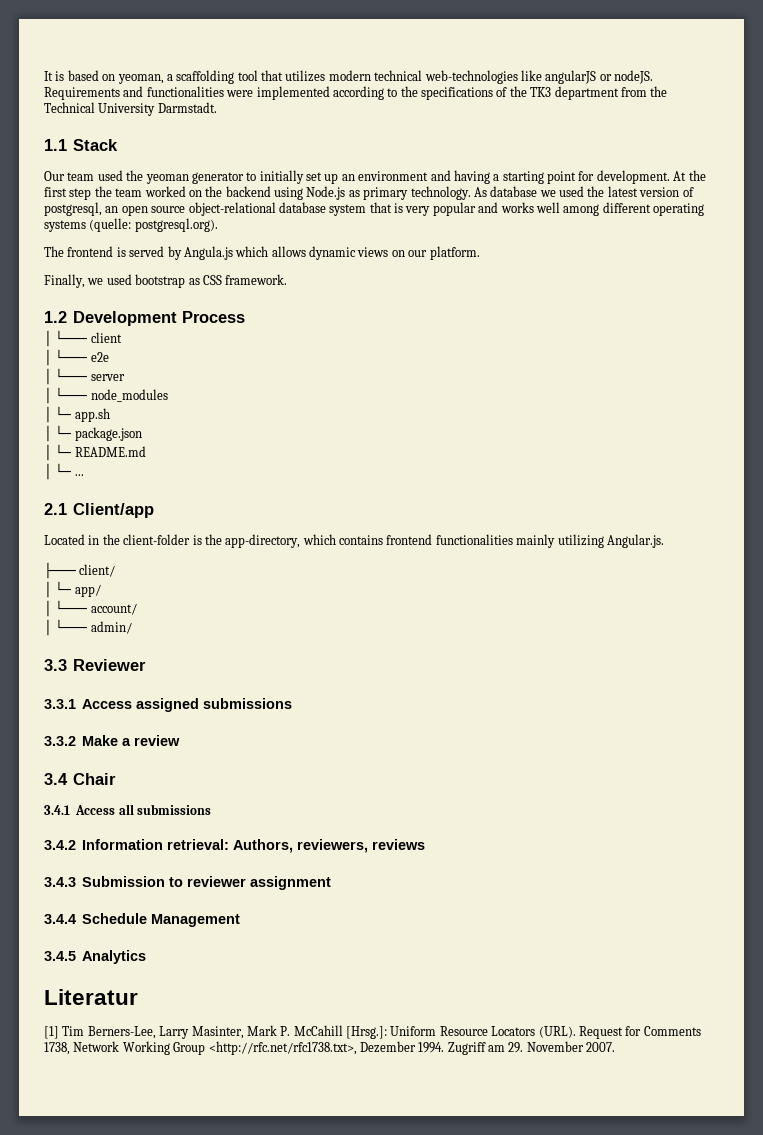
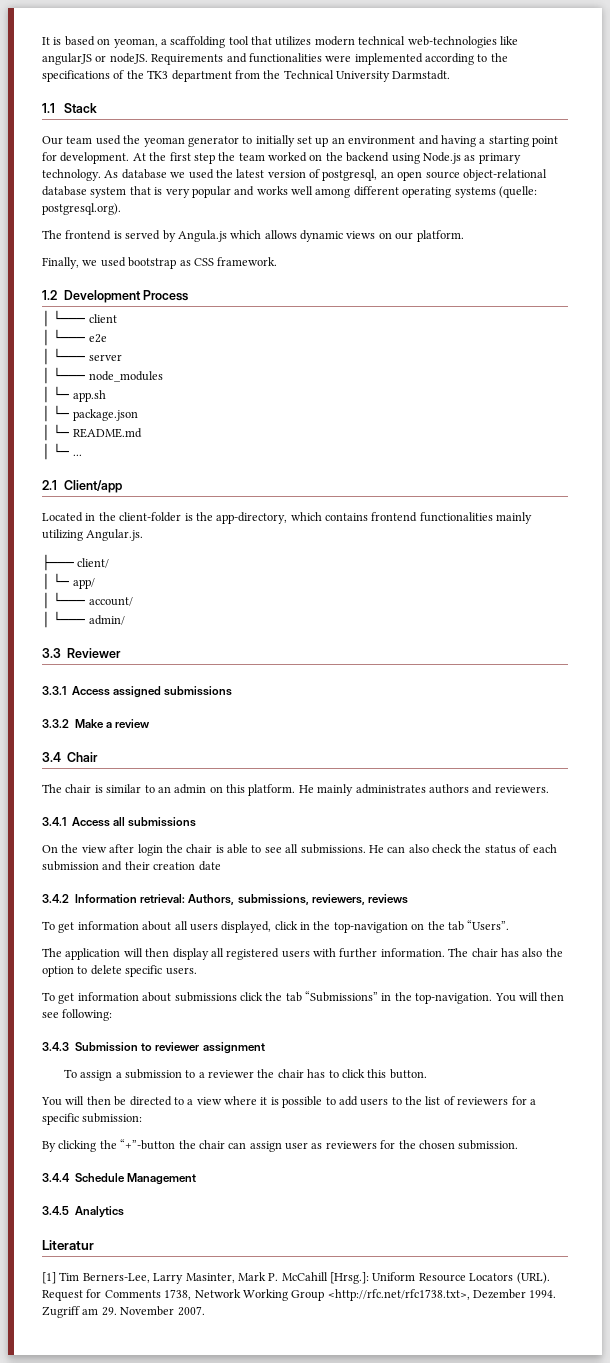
[44,804,211,815] 3.4.1 Access all submissions -> [42,784,549,796] [42,817,197,827] [42,844,557,856] [42,861,221,871] The chair is similar to an admin on this platform. He mainly administrates authors and reviewers. // 3.4.1 Access all submissions // On the view after login the chair is able to see all submissions. He can also check the status of each submission and their creation date
(294, 846) none -> [237,894,309,905] submissions,
(426, 844) none -> [42,920,510,933] [42,948,563,960] [42,965,197,977] [42,991,565,1004] [42,1009,113,1021] // To get information about all users displayed, click in the top-navigation on the tab “Users”. // The application will then display all registered users with further information. The chair has also the option to delete specific users. // To get information about submissions click the tab “Submissions” in the top-navigation. You will then see following:
(332, 883) none -> [63,1069,427,1081] [41,1096,536,1108] [42,1113,143,1125] [42,1139,519,1152] // To assign a submission to a reviewer the chair has to click this button. // You will then be directed to a view where it is possible to add users to the list of reviewers for a specific submission: // By clicking the “+”-button the chair can assign user as reviewers for the chosen submission.

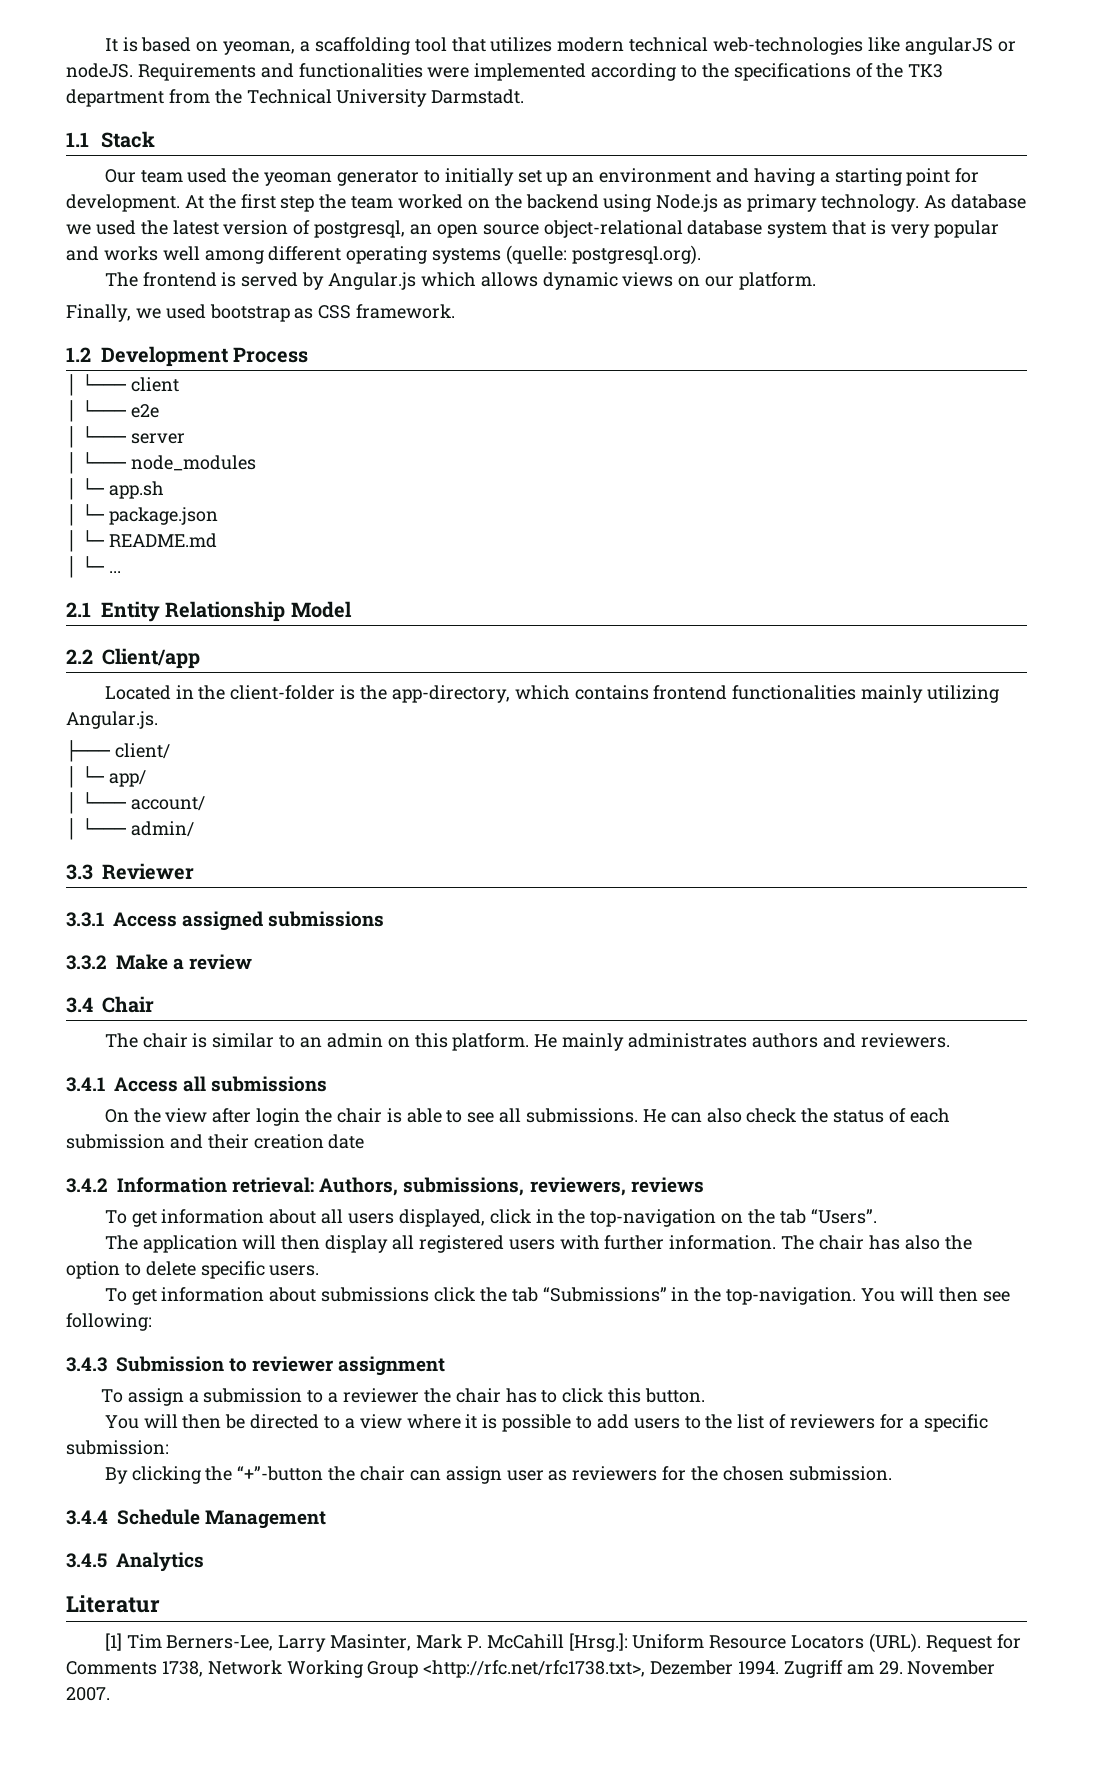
[177,230,227,242] Angula.js -> [327,272,416,290] Angular.js
(57, 485) none -> [100,601,352,622] [66,649,93,664] Entity Relationship Model // 2.2

